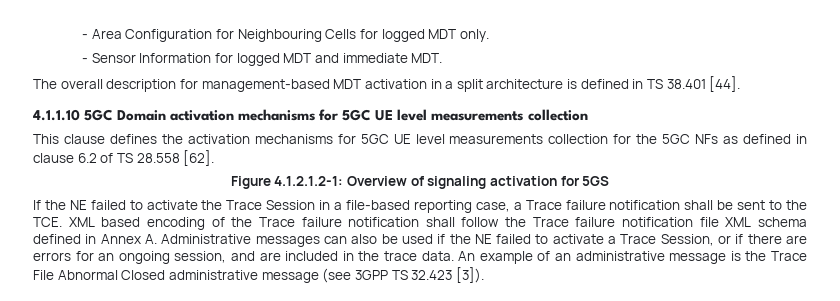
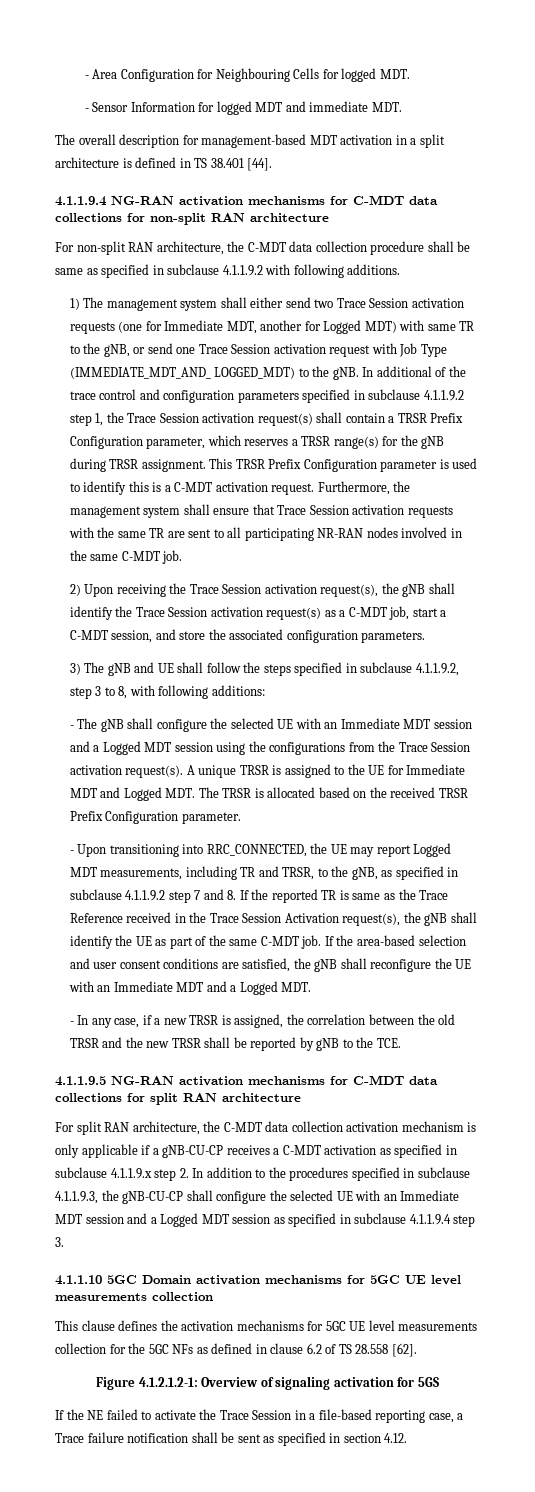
[428,29,489,42] MDT only. -> [379,69,410,79] MDT.
(741, 84) none -> [55,195,438,206] [55,213,329,225] [55,241,471,255] [55,264,401,278] [69,297,464,311] [69,320,475,334] [69,343,447,357] [69,366,466,380] [69,389,464,403] [69,412,464,426] [69,435,445,449] [69,458,478,472] [69,481,411,495] [69,504,453,518] [68,527,462,541] [69,550,183,564] [69,583,455,597] [69,606,447,620] [69,629,426,643] [69,662,459,676] [69,685,265,699] [69,718,472,732] [69,741,471,755] [69,764,466,778] [69,787,468,801] [69,811,241,824] [69,843,452,857] [69,866,459,880] [69,889,449,903] [69,912,477,926] [69,935,466,949] [69,958,472,972] [68,981,312,995] [69,1014,456,1028] [69,1037,401,1051] [55,1075,438,1086] [55,1093,301,1105] [55,1121,477,1135] [55,1144,457,1158] [55,1167,470,1181] [55,1190,460,1204] [55,1213,476,1227] [55,1237,64,1247] // 4.1.1.9.4 NG-RAN activation mechanisms for C-MDT data collections for non-split RAN architecture // For non-split RAN architecture, the C-MDT data collection procedure shall be same as specified in subclause 4.1.1.9.2 with following additions. // 1) The management system shall either send two Trace Session activation requests (one for Immediate MDT, another for Logged MDT) with same TR to the gNB, or send one Trace Session activation request with Job Type (IMMEDIATE_MDT_AND_ LOGGED_MDT) to the gNB. In additional of the trace control and configuration parameters specified in subclause 4.1.1.9.2 step 1, the Trace Session activation request(s) shall contain a TRSR Prefix Configuration parameter, which reserves a TRSR range(s) for the gNB during TRSR assignment. This TRSR Prefix Configuration parameter is used to identify this is a C-MDT activation request. Furthermore, the management system shall ensure that Trace Session activation requests with the same TR are sent to all participating NR-RAN nodes involved in the same C-MDT job. // 2) Upon receiving the Trace Session activation request(s), the gNB shall identify the Trace Session activation request(s) as a C-MDT job, start a C-MDT session, and store the associated configuration parameters. // 3) The gNB and UE shall follow the steps specified in subclause 4.1.1.9.2, step 3 to 8, with following additions: // - The gNB shall configure the selected UE with an Immediate MDT session and a Logged MDT session using the configurations from the Trace Session activation request(s). A unique TRSR is assigned to the UE for Immediate MDT and Logged MDT. The TRSR is allocated based on the received TRSR Prefix Configuration parameter. // - Upon transitioning into RRC_CONNECTED, the UE may report Logged MDT measurements, including TR and TRSR, to the gNB, as specified in subclause 4.1.1.9.2 step 7 and 8. If the reported TR is same as the Trace Reference received in the Trace Session Activation request(s), the gNB shall identify the UE as part of the same C-MDT job. If the area-based selection and user consent conditions are satisfied, the gNB shall reconfigure the UE with an Immediate MDT and a Logged MDT. // - In any case, if a new TRSR is assigned, the correlation between the old TRSR and the new TRSR shall be reported by gNB to the TCE. // 4.1.1.9.5 NG-RAN activation mechanisms for C-MDT data collections for split RAN architecture // For split RAN architecture, the C-MDT data collection activation mechanism is only applicable if a gNB-CU-CP receives a C-MDT activation as specified in subclause 4.1.1.9.x step 2. In addition to the procedures specified in subclause 4.1.1.9.3, the gNB-CU-CP shall configure the selected UE with an Immediate MDT session and a Logged MDT session as specified in subclause 4.1.1.9.4 step 3.
[769,200,807,210] [33,217,807,230] [33,234,808,247] [33,251,808,264] [33,267,484,283] to the TCE. XML based encoding of the Trace failure notification shall follow the Trace failure notification file XML schema defined in Annex A. Administrative messages can also be used if the NE failed to activate a Trace Session, or if there are errors for an ongoing session, and are included in the trace data. An example of an administrative message is the Trace File Abnormal Closed administrative message (see 3GPP TS 32.423 [3]). -> [263,1432,408,1446] as specified in section 4.12.

